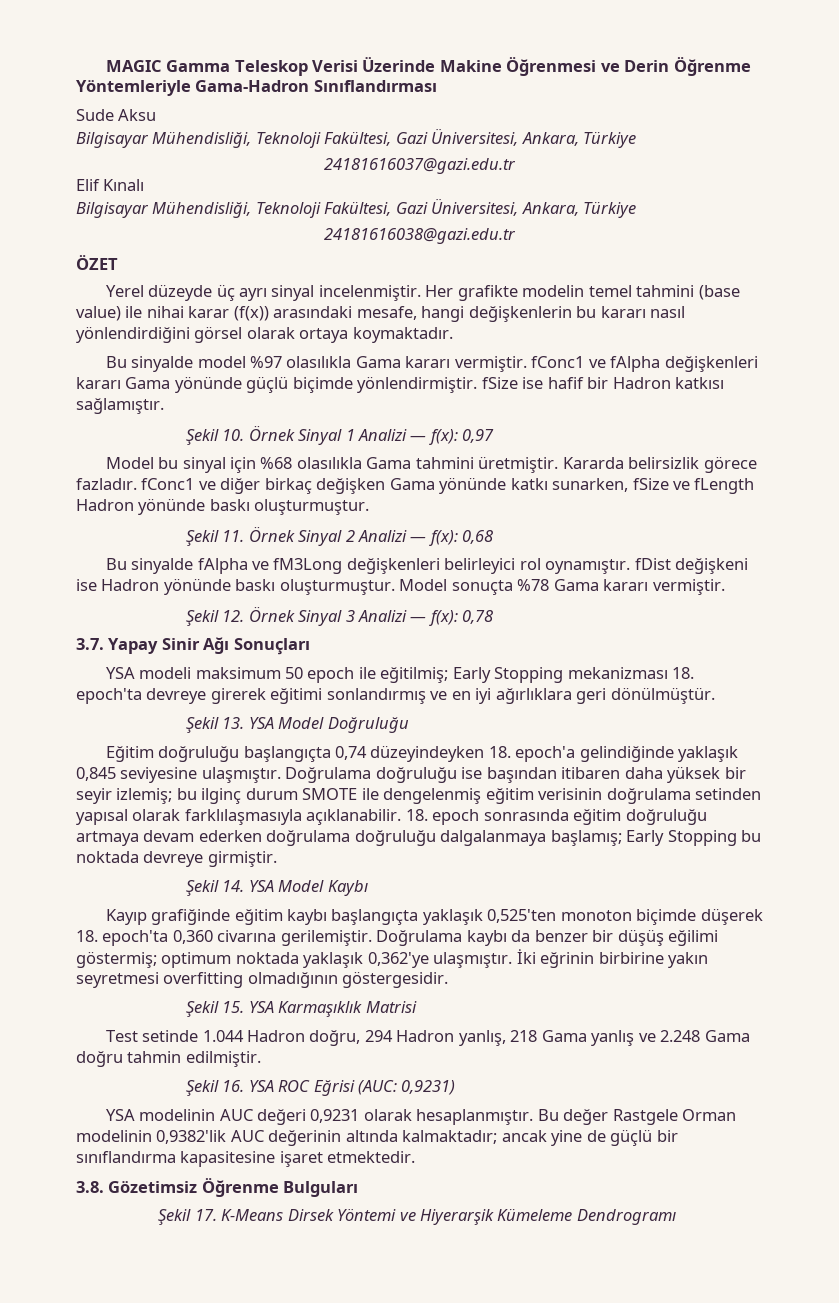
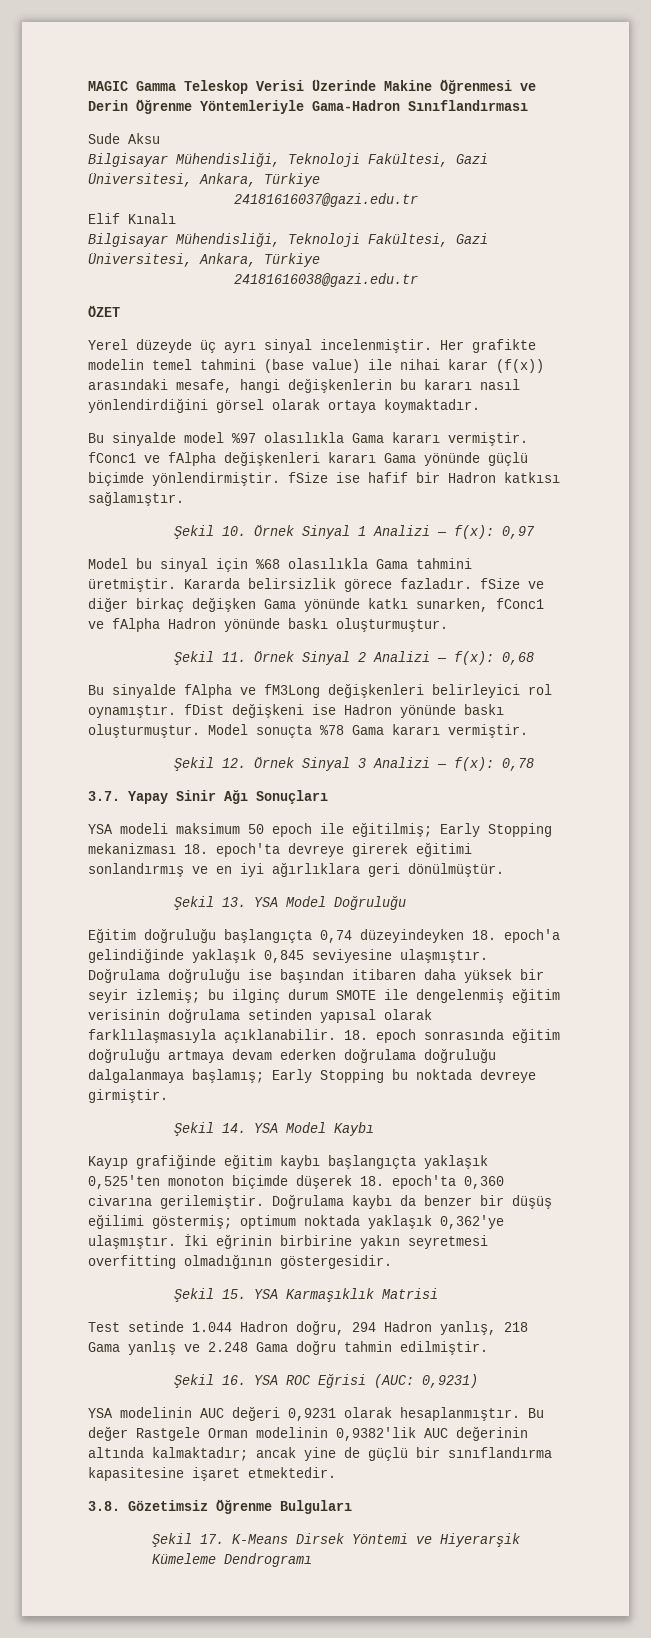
[141,478,195,490] fConc1 -> [480,578,520,589] fSize
[632,478,755,494] fSize ve fLength -> [496,598,544,609] [88,618,160,632] fConc1 ve fAlpha

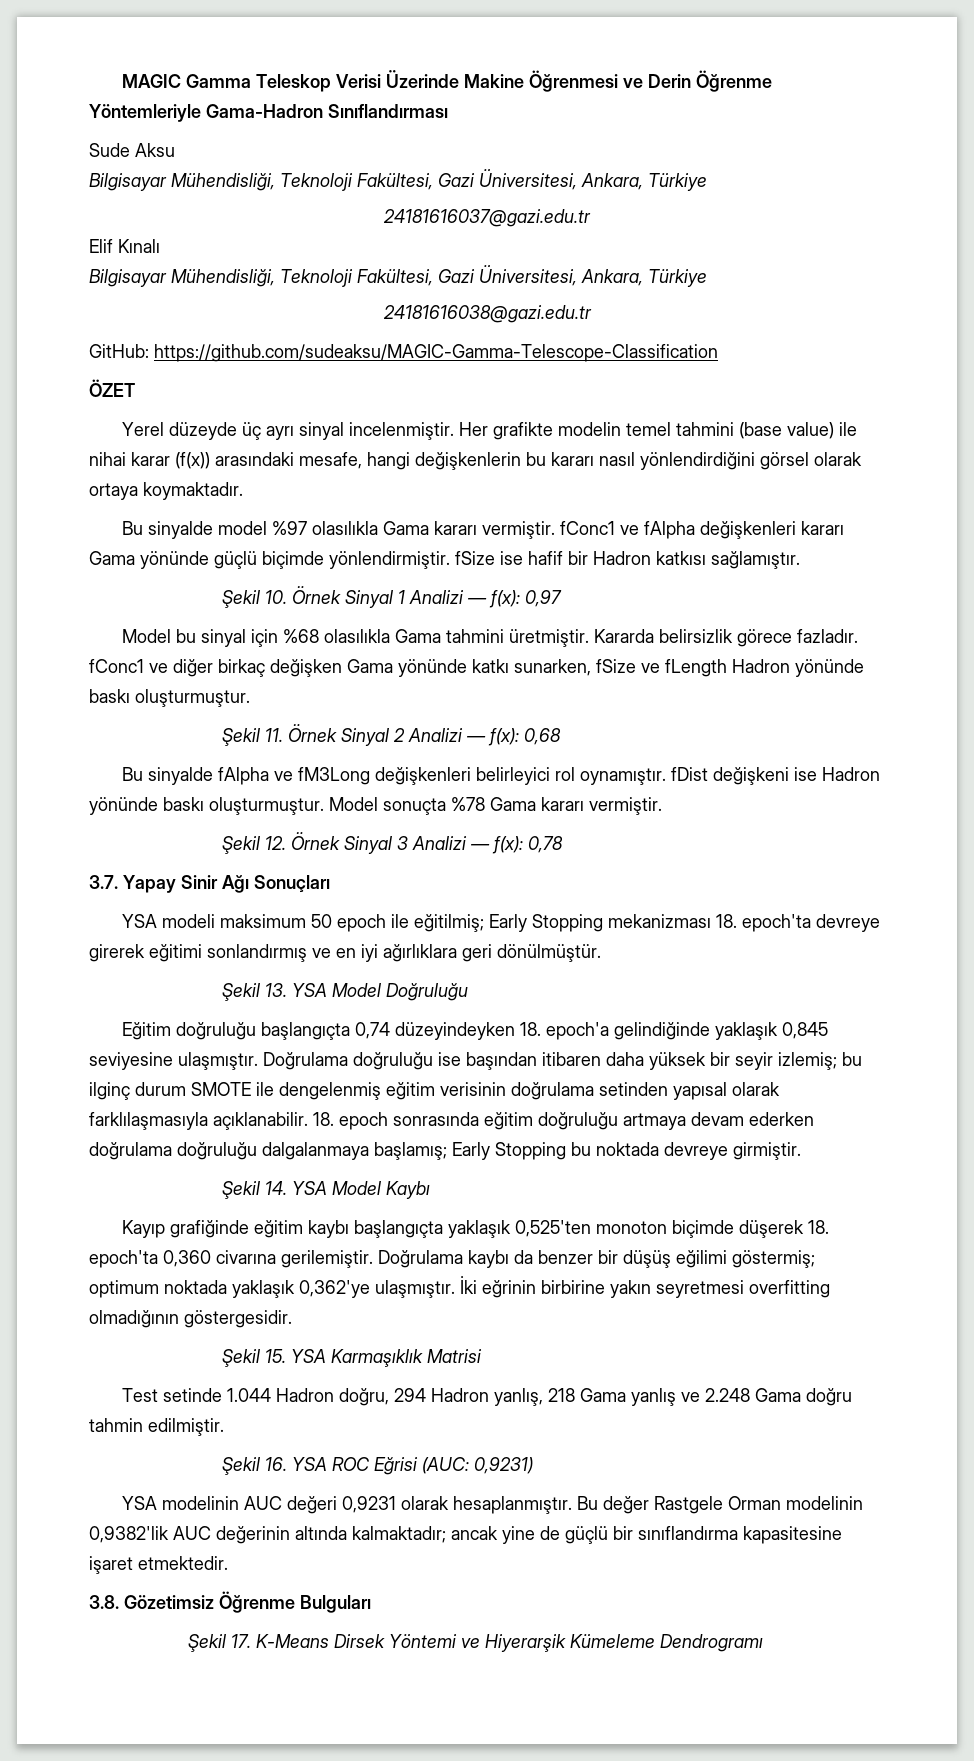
(418, 280) none -> [89,344,718,362] // GitHub: https://github.com/sudeaksu/MAGIC-Gamma-Telescope-Classification
[480,578,520,589] fSize -> [89,659,144,673] fConc1
[496,598,544,609] [88,618,160,632] fConc1 ve fAlpha -> [596,659,727,677] fSize ve fLength

